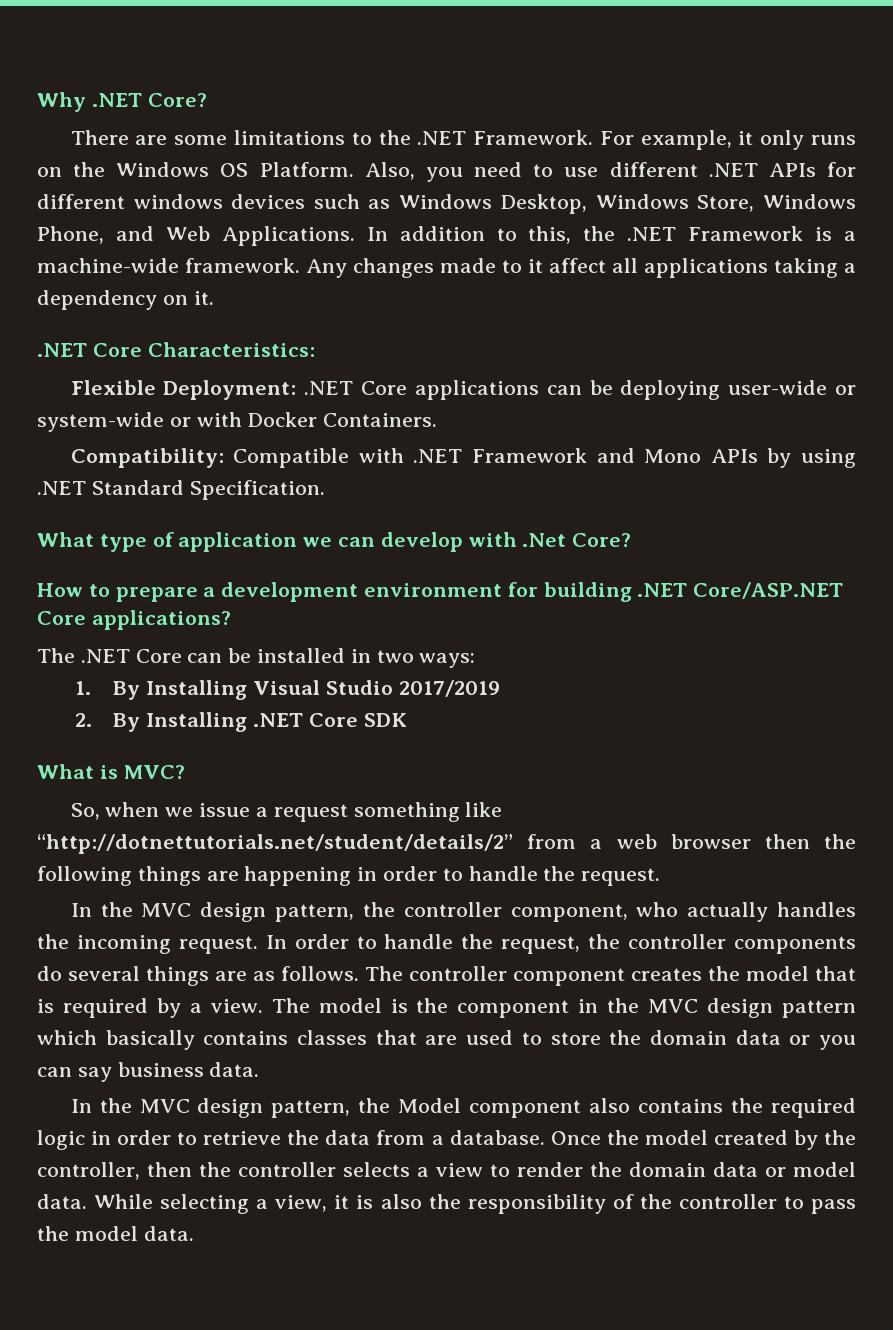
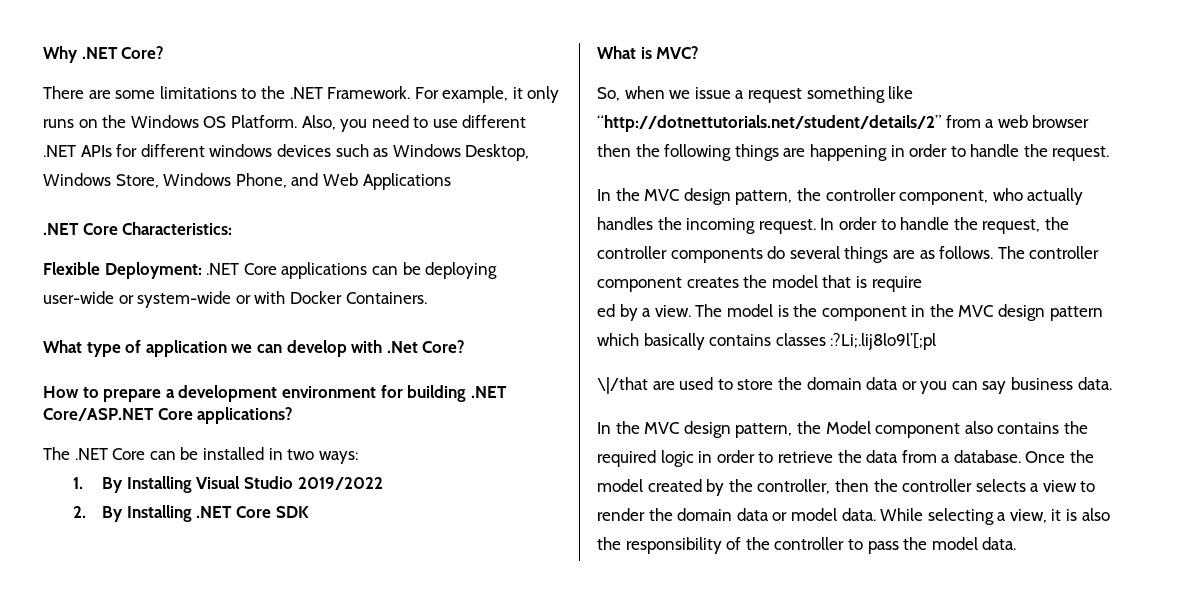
[221,226,856,246] [37,258,856,278] [37,290,214,310] Applications. In addition to this, the .NET Framework is a machine-wide framework. Any changes made to it affect all applications taking a dependency on it. -> [362,173,451,190] Applications
[70,448,857,468] [37,480,325,500] // Compatibility: Compatible with .NET Framework and Mono APIs by using .NET Standard Specification. -> (427, 298) none
[398,680,500,697] 2017/2019 -> [297,477,383,490] 2019/2022
[62,998,148,1018] required -> [871,276,922,292] [597,304,615,317] require // ed
[375,1030,417,1045] that -> [830,333,937,350] [597,377,648,394] :?Li;.lij8lo9l’[;pl // \|/that

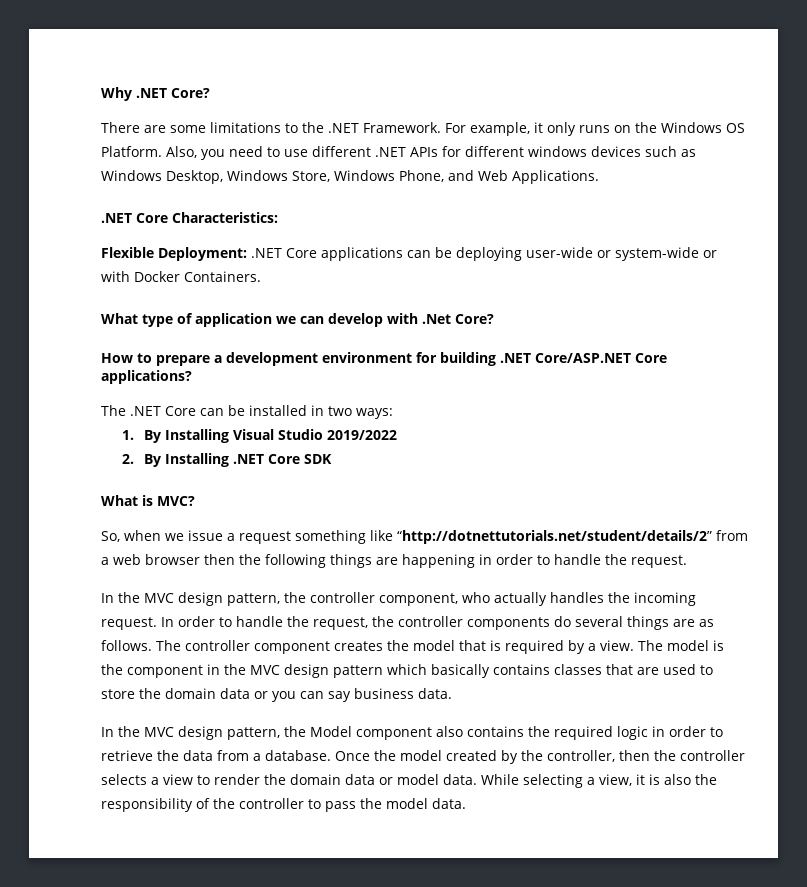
[362,173,451,190] Applications -> [512,170,599,184] Applications.
[871,276,922,292] [597,304,615,317] require // ed -> [505,640,564,654] required
[830,333,937,350] [597,377,648,394] :?Li;.lij8lo9l’[;pl // \|/that -> [606,664,633,675] that

